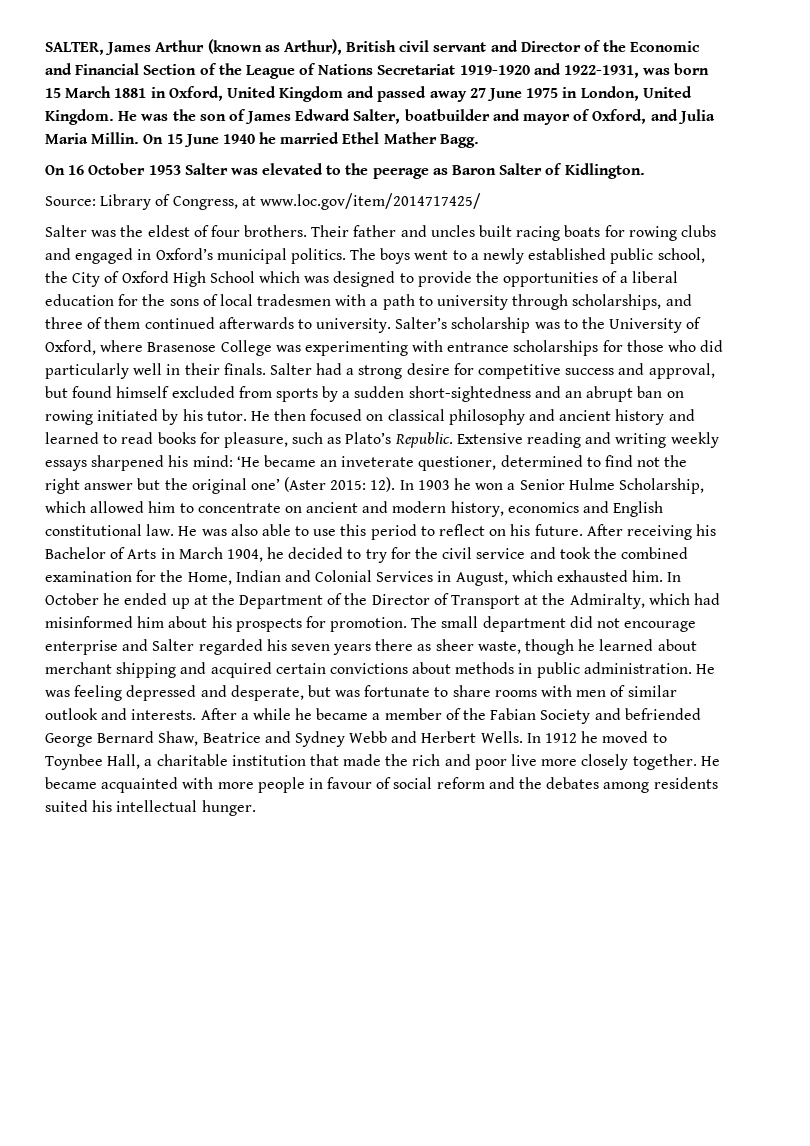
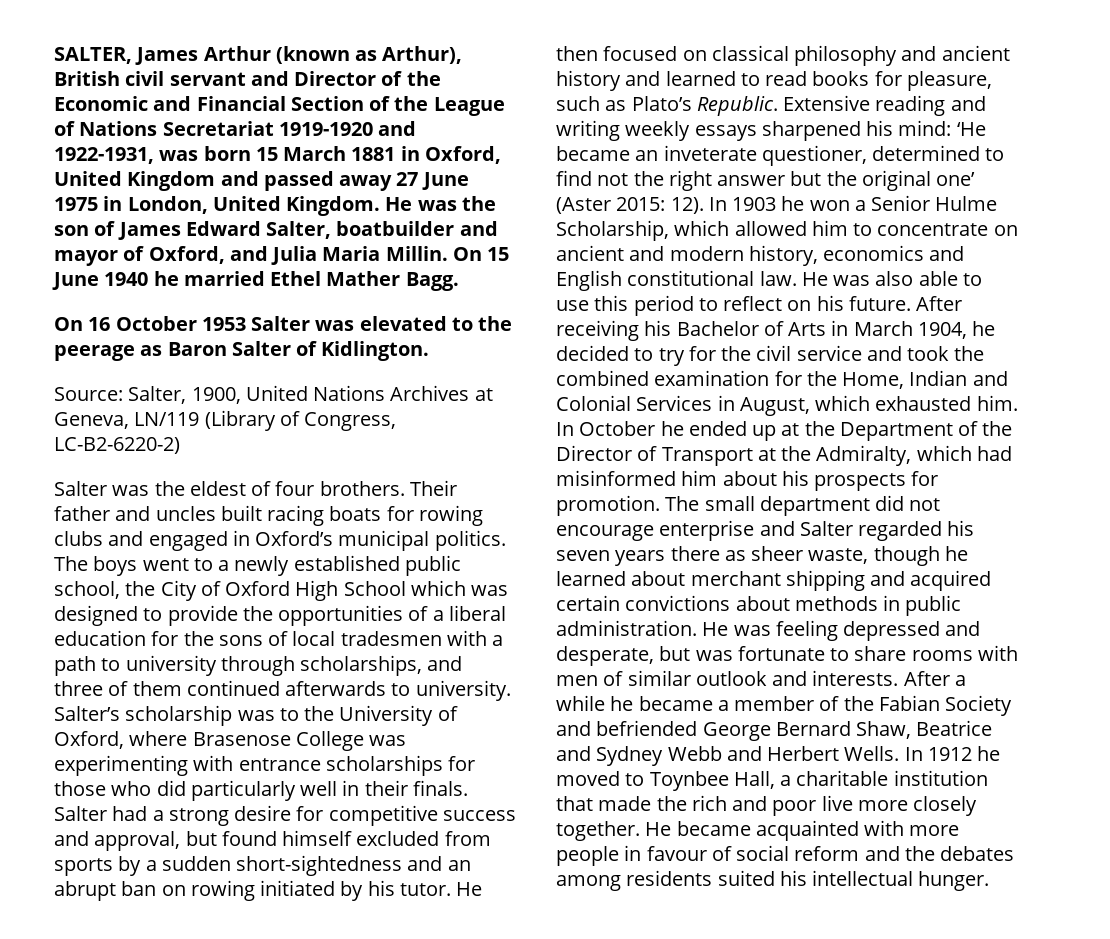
[100,193,481,210] Library of Congress, at www.loc.gov/item/2014717425/ -> [128,385,493,404] [54,410,397,431] [54,437,180,454] Salter, 1900, United Nations Archives at Geneva, LN/119 (Library of Congress, LC-B2-6220-2)

